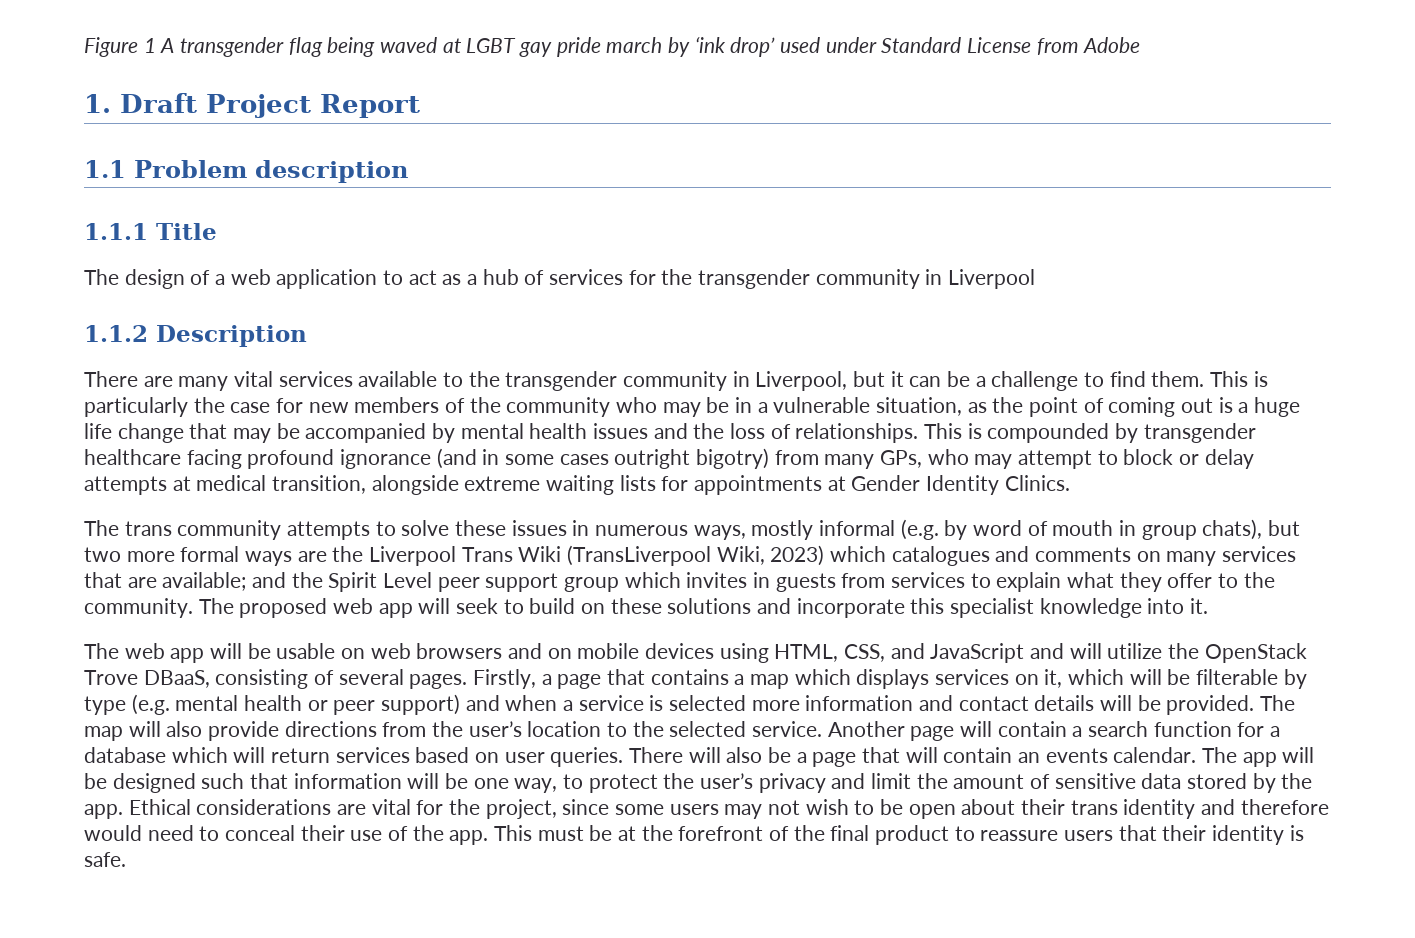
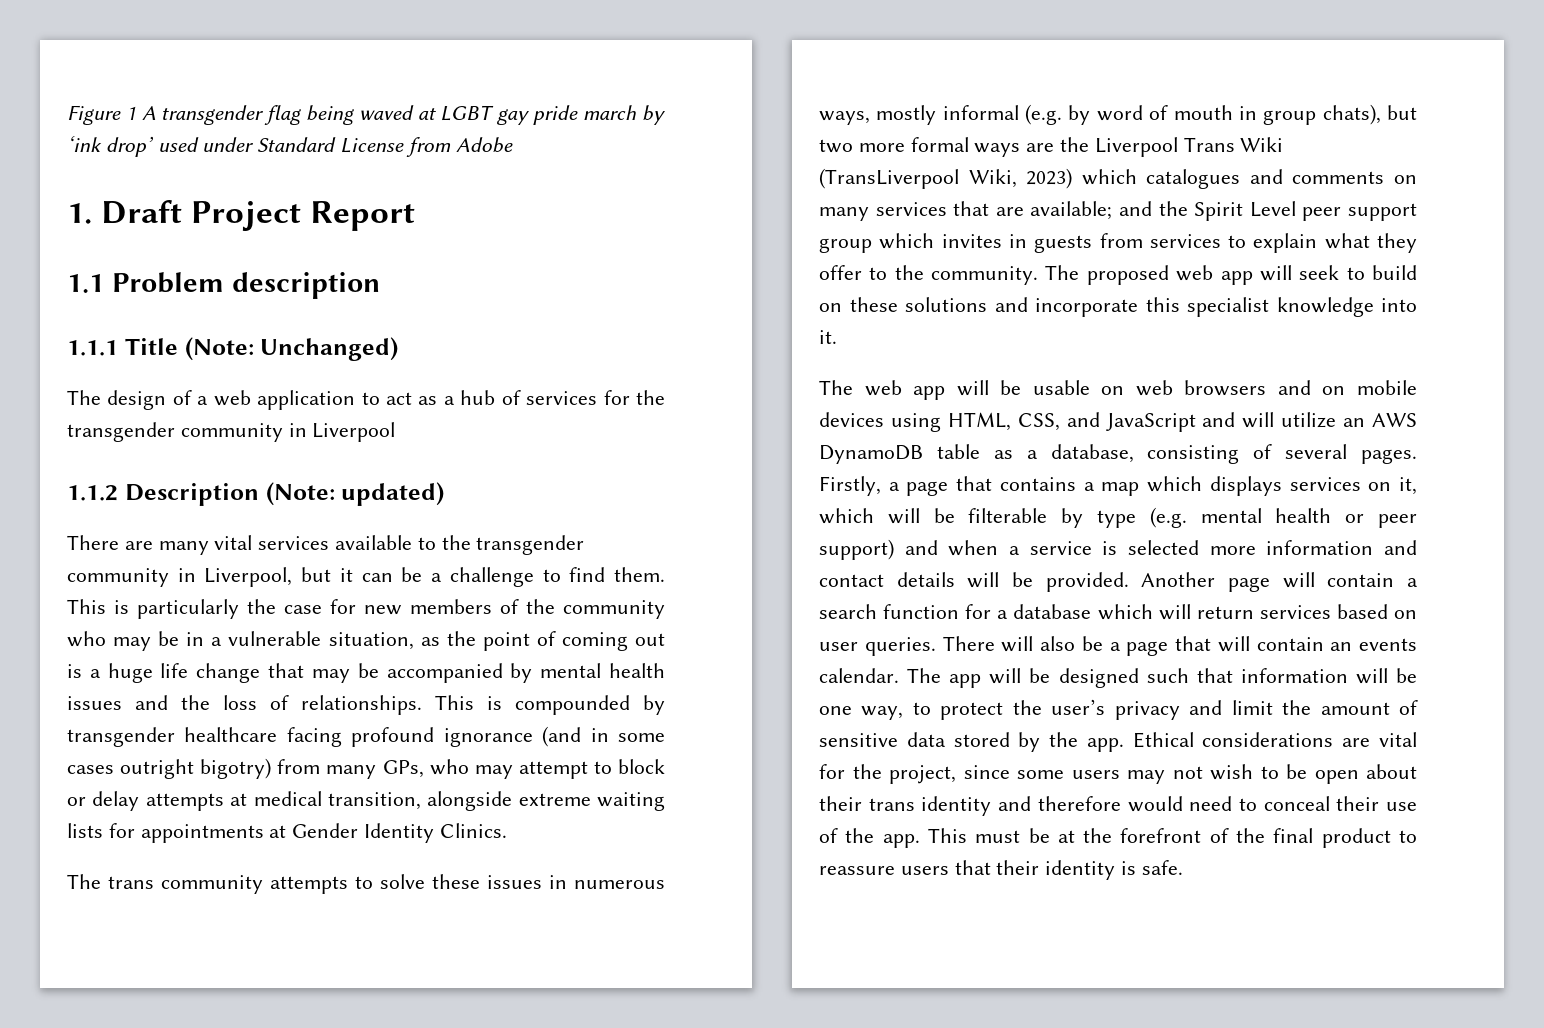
(217, 231) none -> [184,337,399,361] (Note: Unchanged)
(307, 336) none -> [265,482,445,506] (Note: updated)
[1168,643,1307,663] [84,670,210,688] the OpenStack Trove DBaaS, -> [1343,413,1417,427] [819,444,1134,464] an AWS DynamoDB table as a database,
[1260,695,1296,711] [84,721,823,741] The map will also provide directions from the user’s location to the selected service. -> (1129, 582) none

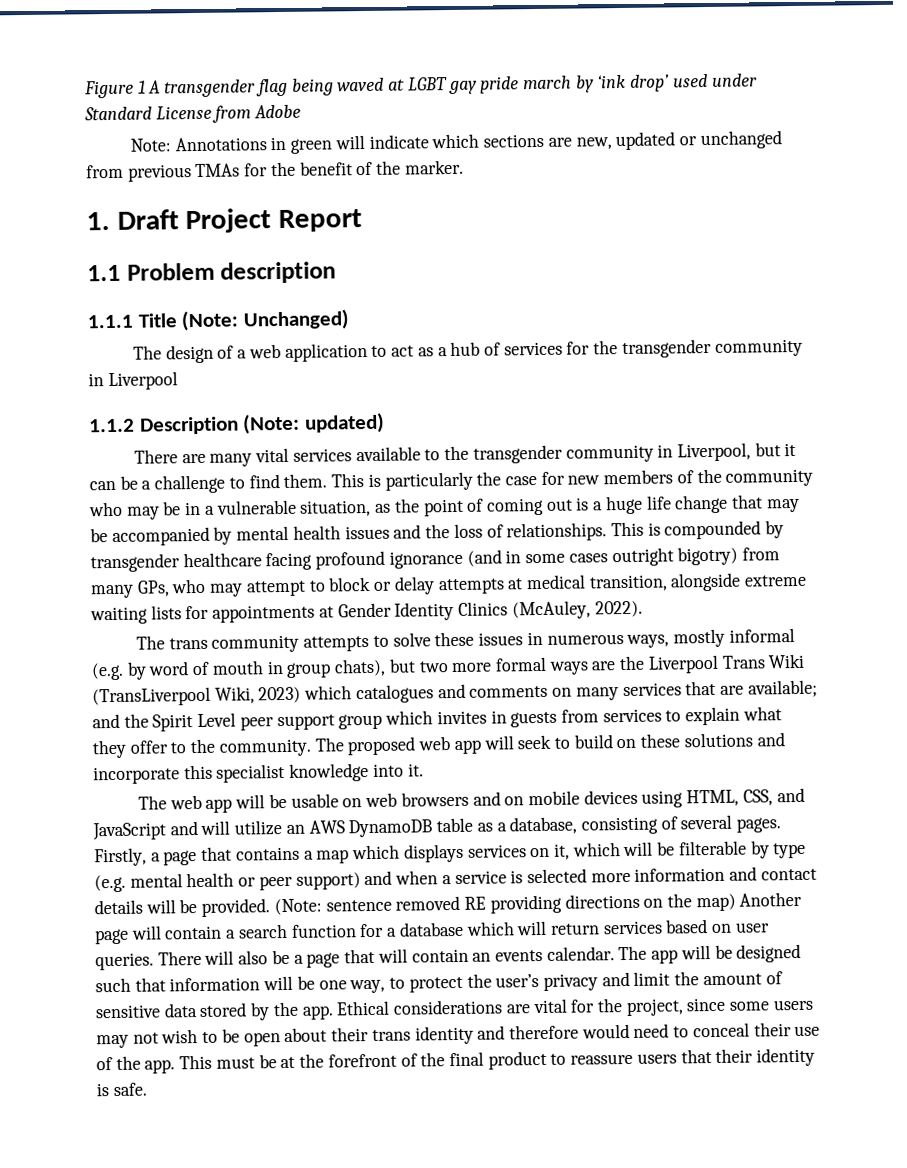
(513, 145) none -> [129,130,782,154] [86,159,464,182] // Note: Annotations in green will indicate which sections are new, updated or unchanged from previous TMAs for the benefit of the marker.
[439,823,507,838] Clinics. -> [458,600,643,620] Clinics (McAuley, 2022).
(1129, 582) none -> [273,893,736,916] (Note: sentence removed RE providing directions on the map)

